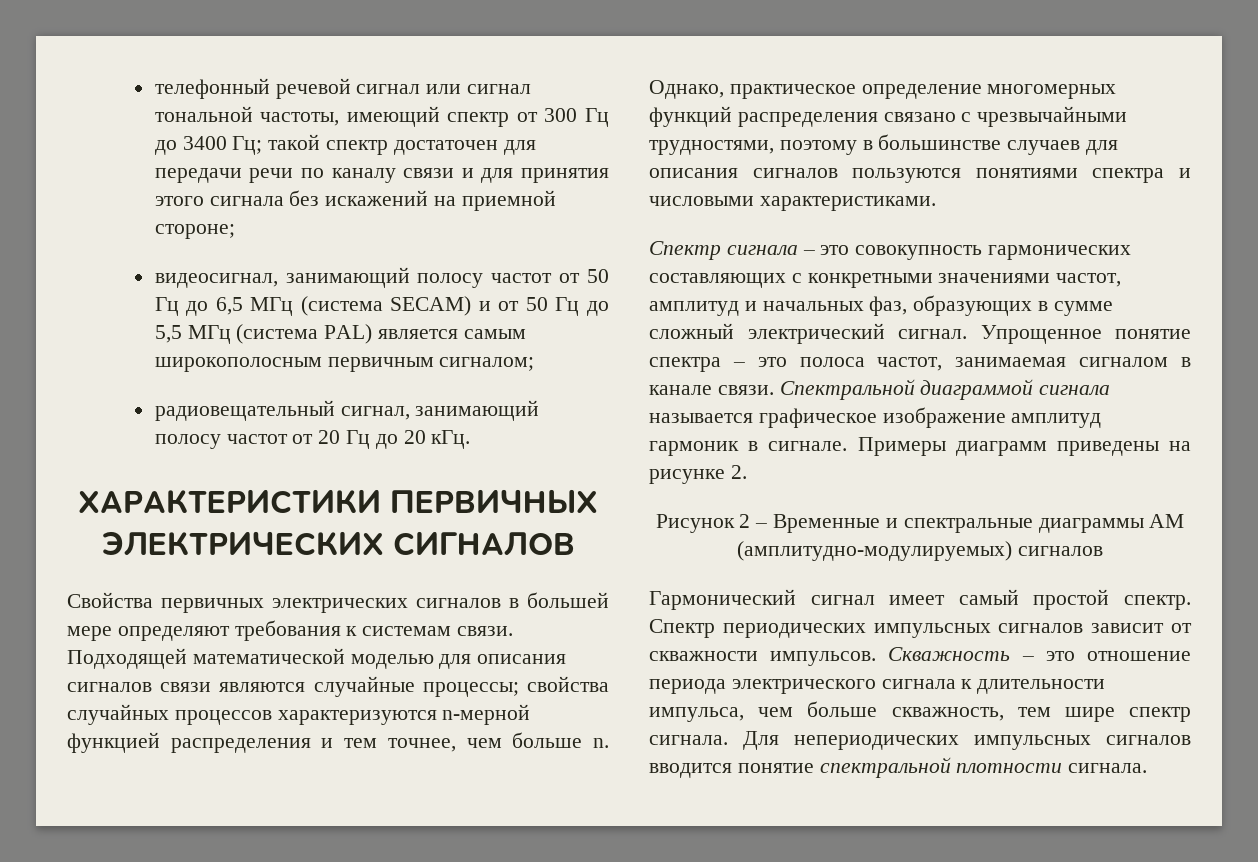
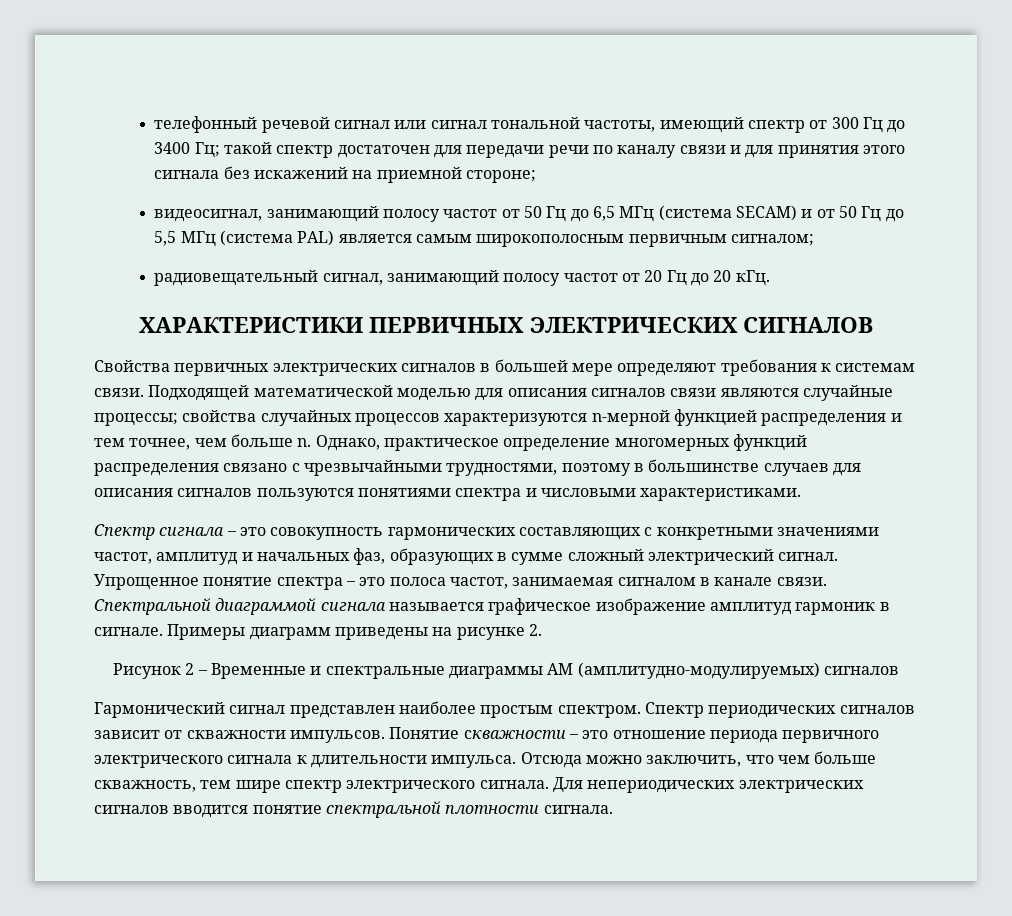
[889,589,1191,610] имеет самый простой спектр. -> [289,701,641,718] представлен наиболее простым спектром.
[873,623,991,638] импульсных -> (837, 711) none
[888,647,1011,661] Скважность -> [389,727,566,739] Понятие скважности
(726, 686) none -> [782,730,880,743] первичного
[649,707,744,722] импульса, -> [431,752,774,768] импульса. Отсюда можно заключить, что
(1191, 714) none -> [346,780,476,793] электрического
[974,735,1091,750] импульсных -> [738,780,864,793] электрических

